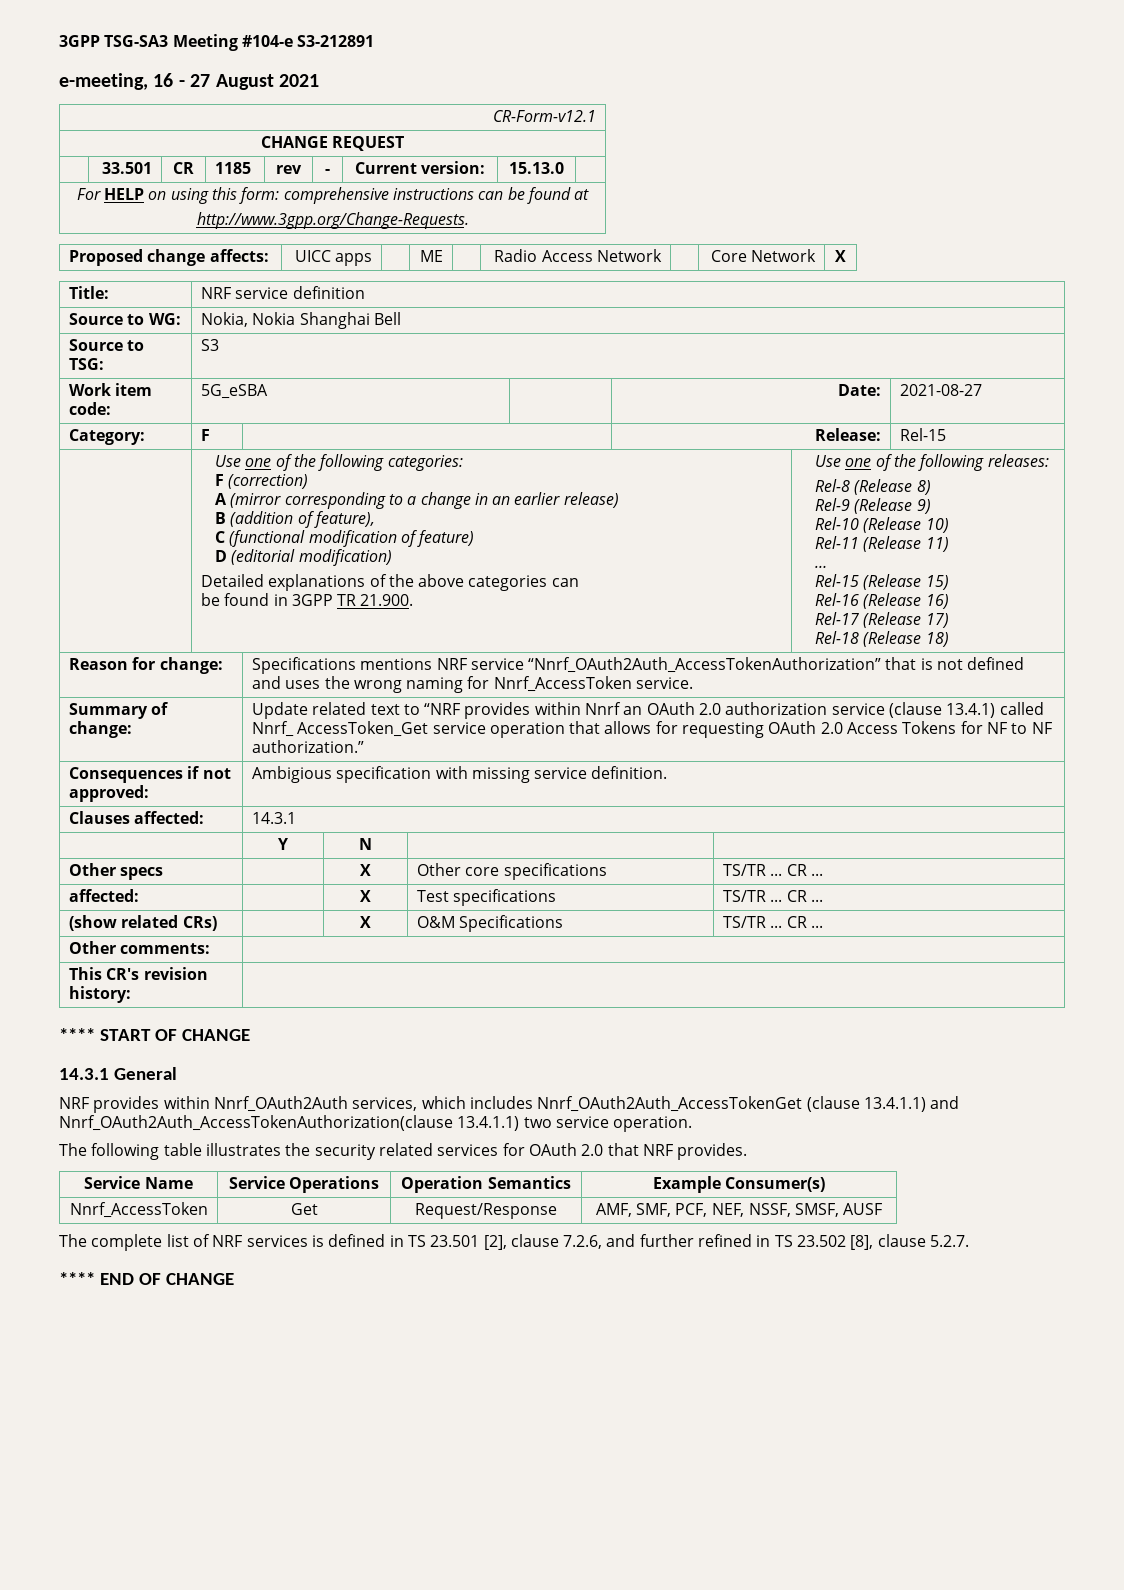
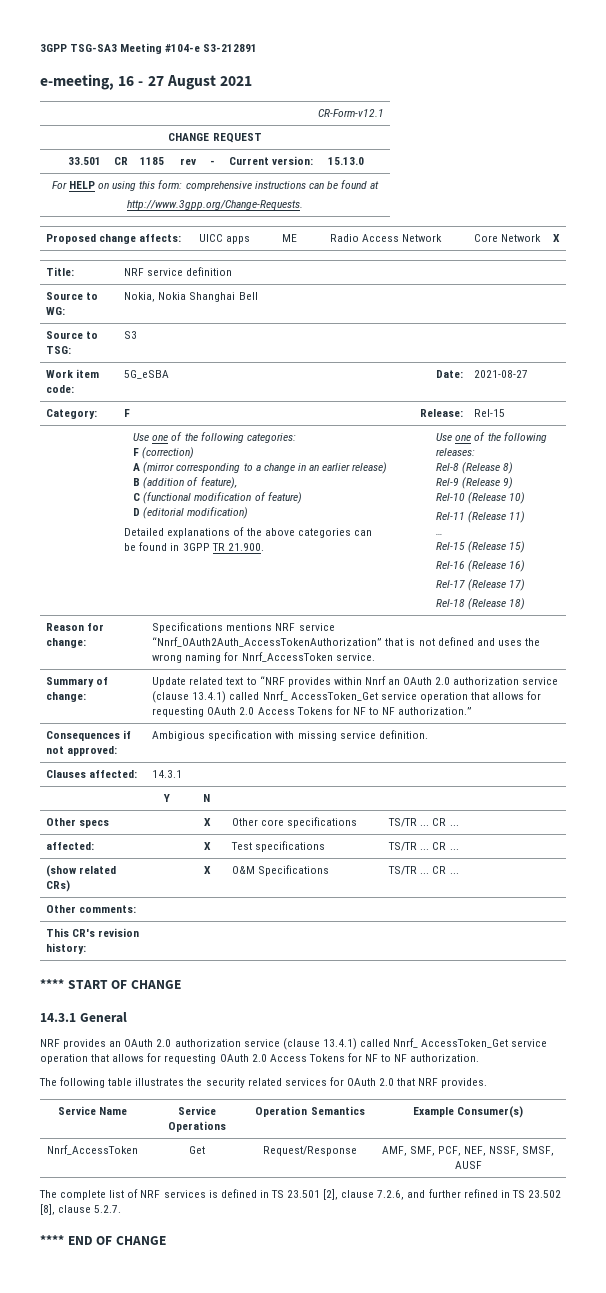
[163,1096,960,1112] [59,1115,693,1132] within Nnrf_OAuth2Auth services, which includes Nnrf_OAuth2Auth_AccessTokenGet (clause 13.4.1.1) and Nnrf_OAuth2Auth_AccessTokenAuthorization(clause 13.4.1.1) two service operation. -> [109,1038,548,1050] [40,1053,480,1064] an OAuth 2.0 authorization service (clause 13.4.1) called Nnrf_ AccessToken_Get service operation that allows for requesting OAuth 2.0 Access Tokens for NF to NF authorization.

